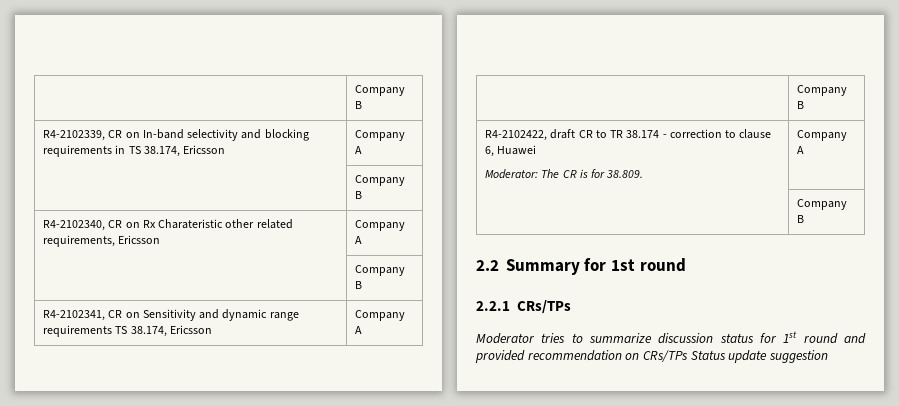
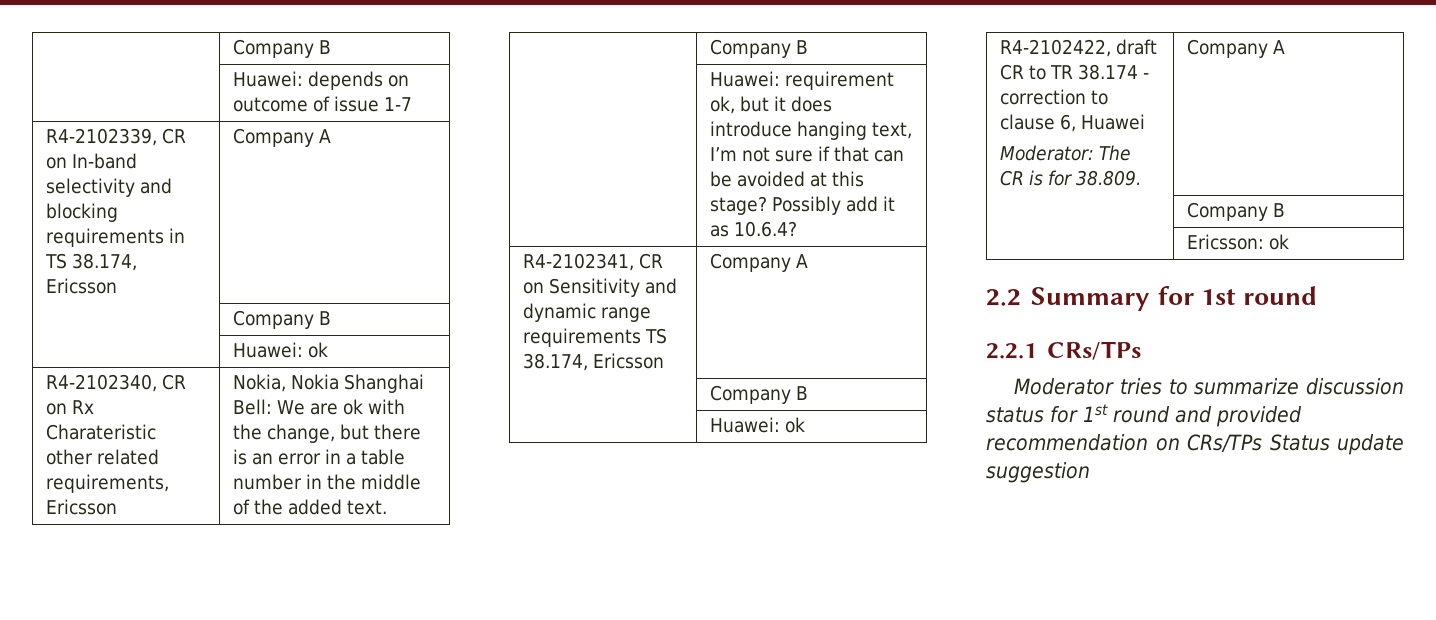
[355,85,406,96] [355,101,363,109] | Company B -> [233,39,332,58] [233,71,410,90] [233,96,413,112] | Company B // | Huawei: depends on outcome of issue 1-7
(363, 195) none -> [233,342,329,358] // | Huawei: ok
[355,220,406,231] [355,236,363,244] [355,265,406,276] [355,281,363,289] Company A // | Company B -> [233,374,425,393] [233,399,406,415] [233,424,422,443] [233,449,406,465] [233,474,422,490] [233,499,388,515] [710,39,809,58] [710,71,895,90] [710,96,833,114] [710,121,913,140] [710,146,905,162] [710,171,865,187] [710,196,896,215] [710,221,798,237] Nokia, Nokia Shanghai Bell: We are ok with the change, but there is an error in a table number in the middle of the added text. // | Company B // | Huawei: requirement ok, but it does introduce hanging text, I’m not sure if that can be avoided at this stage? Possibly add it as 10.6.4?
(805, 105) none -> [710,417,806,433] // | Huawei: ok
(805, 219) none -> [1187,234,1290,250] // | Ericsson: ok

